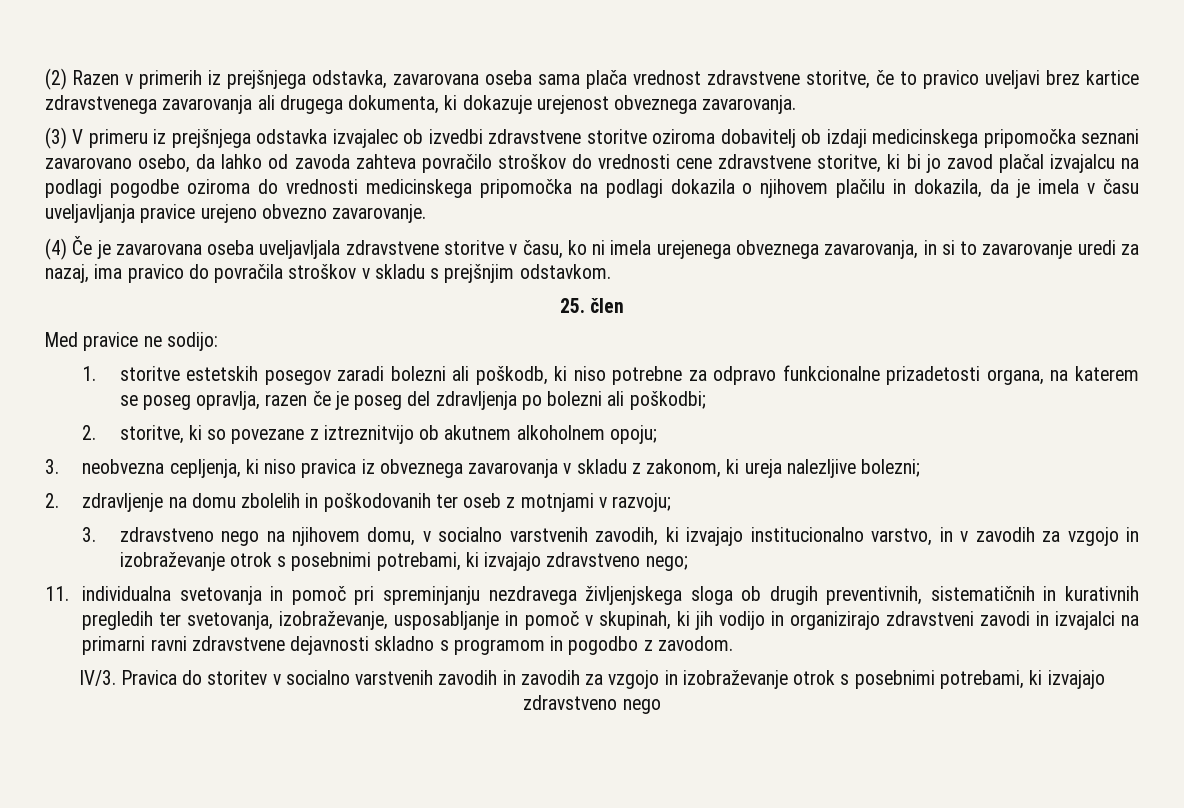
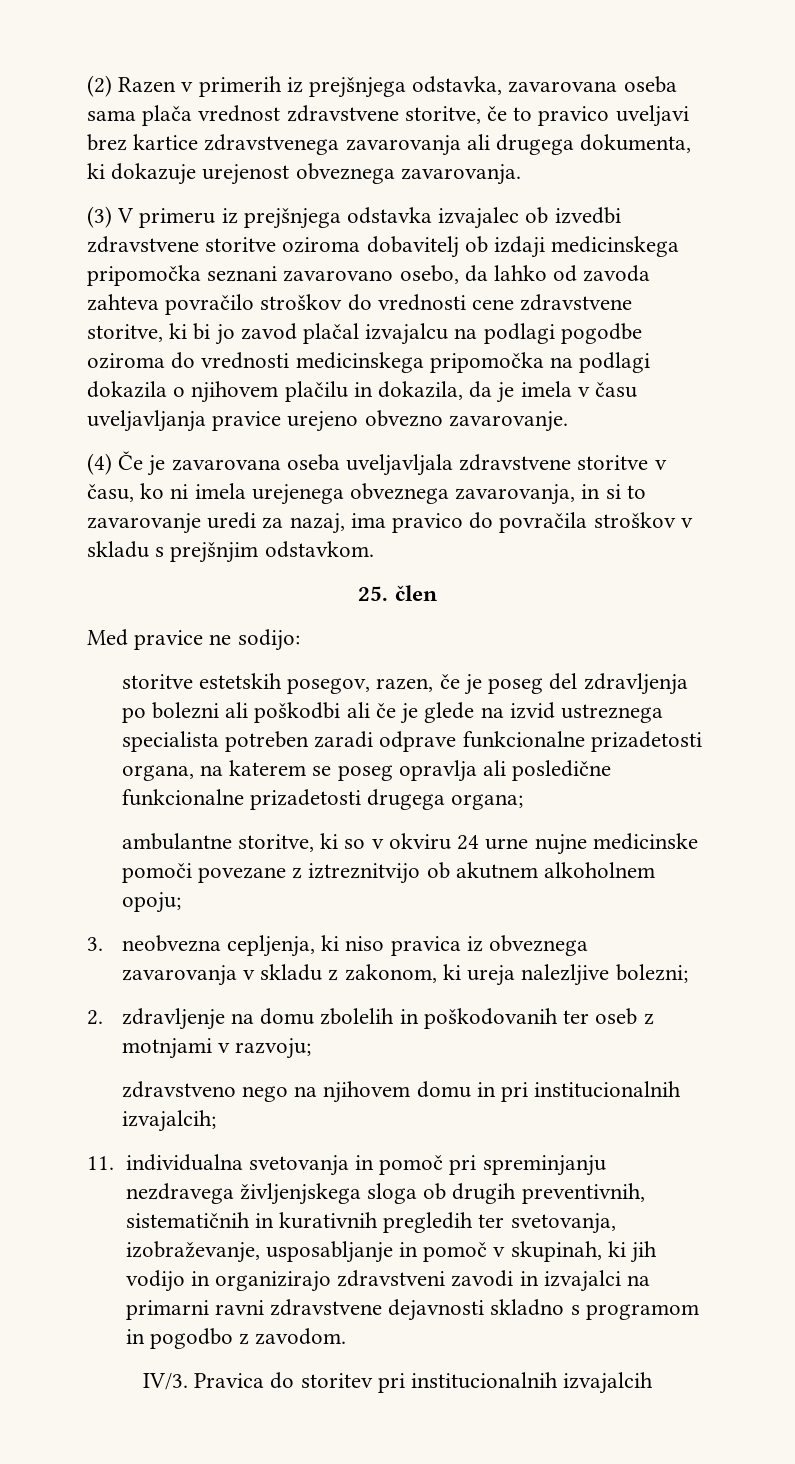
[82,366,97,381] 1. -> (300, 640) none
[264,365,1140,385] [119,391,308,410] posegov zaradi bolezni ali poškodb, ki niso potrebne za odpravo funkcionalne prizadetosti organa, na katerem se poseg opravlja, razen -> [287,678,434,694] posegov, razen,
[629,391,706,410] [82,425,227,444] poškodbi; // 2. storitve, ki so -> [254,702,663,724] [121,731,702,752] [121,760,612,782] [121,789,524,810] [121,833,698,855] [121,863,192,883] poškodbi ali če je glede na izvid ustreznega specialista potreben zaradi odprave funkcionalne prizadetosti organa, na katerem se poseg opravlja ali posledične funkcionalne prizadetosti drugega organa; // ambulantne storitve, ki so v okviru 24 urne nujne medicinske pomoči
[82,527,97,542] 3. -> (312, 1048) none
[367,527,1139,546] [119,552,688,571] domu, v socialno varstvenih zavodih, ki izvajajo institucionalno varstvo, in v zavodih za vzgojo in izobraževanje otrok s posebnimi potrebami, ki izvajajo zdravstveno nego; -> [416,1081,682,1102] [121,1110,216,1132] domu in pri institucionalnih izvajalcih;
[272,670,1105,689] [523,695,661,714] v socialno varstvenih zavodih in zavodih za vzgojo in izobraževanje otrok s posebnimi potrebami, ki izvajajo zdravstveno nego -> [377,1372,654,1394] pri institucionalnih izvajalcih

